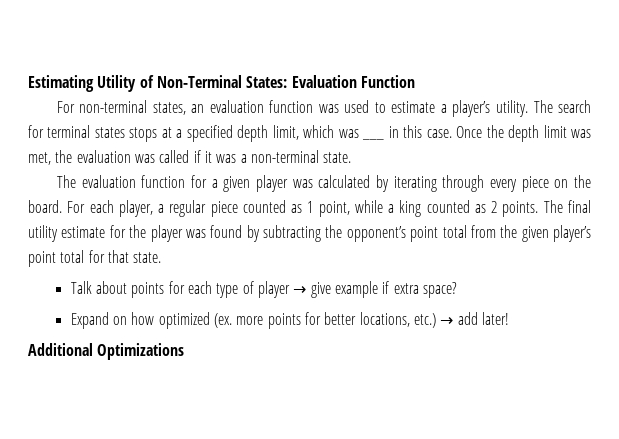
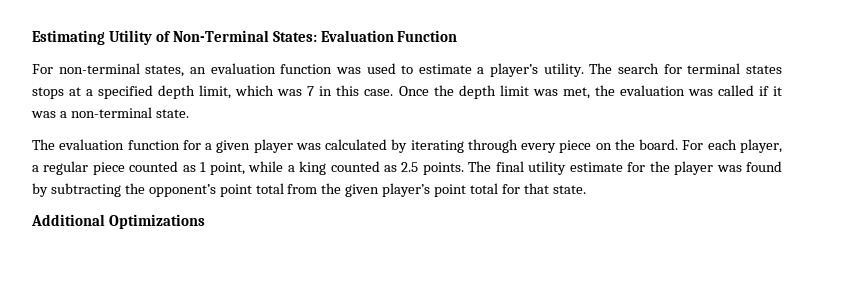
[362,138,385,140] ___ -> [307,86,315,96] 7
[491,201,498,213] 2 -> [401,162,419,172] 2.5
[70,281,457,298] [70,312,509,329] // Talk about points for each type of player → give example if extra space? // Expand on how optimized (ex. more points for better locations, etc.) → add later! -> (586, 189) none

